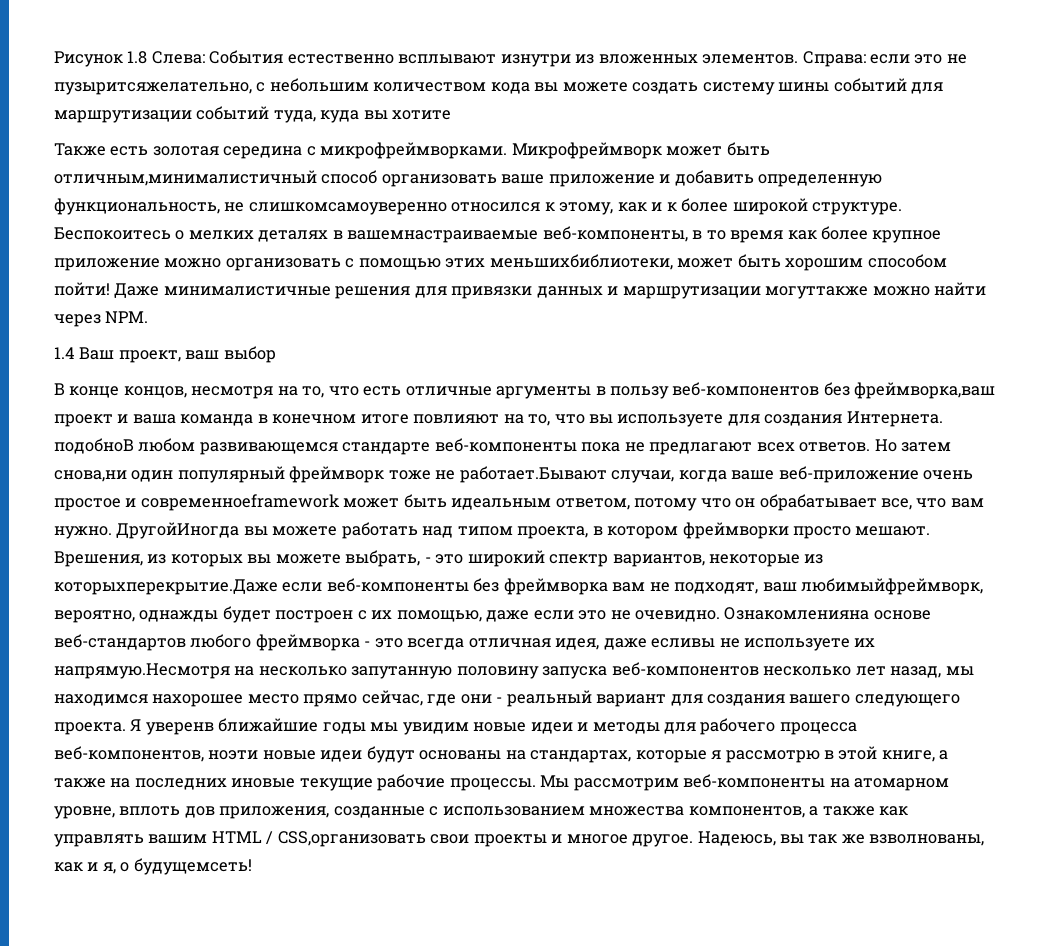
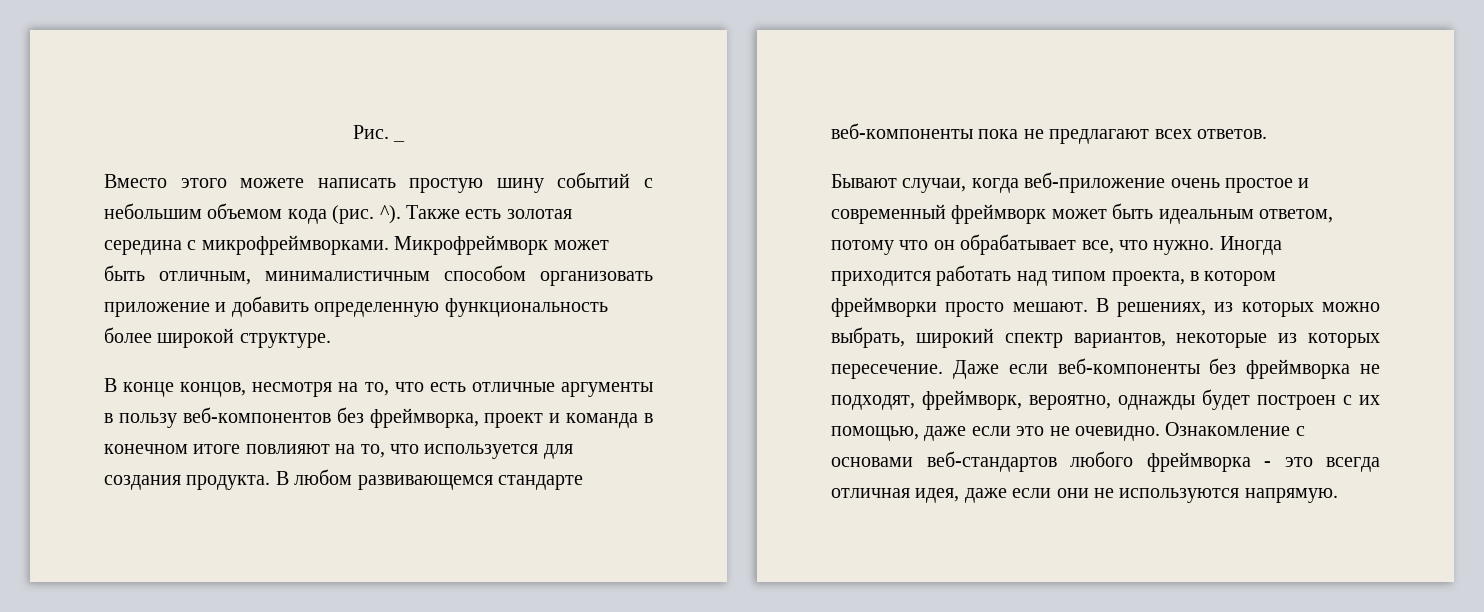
[54,50,967,67] [54,78,944,95] [54,106,452,123] Рисунок 1.8 Слева: События естественно всплывают изнутри из вложенных элементов. Справа: если это не пузыритсяжелательно, с небольшим количеством кода вы можете создать систему шины событий для маршрутизации событий туда, куда вы хотите // -> [352,125,389,139] [393,139,406,142] [104,172,653,193] [104,203,401,224] Рис. _ // Вместо этого можете написать простую шину событий с небольшим объемом кода (рис. ^).
[54,170,883,187] [54,198,903,215] [54,226,942,243] [54,254,947,271] [54,282,987,299] [54,311,149,327] [54,346,276,363] отличным,минималистичный способ организовать ваше приложение и добавить определенную функциональность, не слишкомсамоуверенно относился к этому, как и к более широкой структуре. Беспокоитесь о мелких деталях в вашемнастраиваемые веб-компоненты, в то время как более крупное приложение можно организовать с помощью этих меньшихбиблиотеки, может быть хорошим способом пойти! Даже минималистичные решения для привязки данных и маршрутизации могуттакже можно найти через NPM. // 1.4 Ваш проект, ваш выбор -> [159,265,653,286] [104,296,608,317] [104,327,331,348] отличным, минималистичным способом организовать приложение и добавить определенную функциональность более широкой структуре.
[854,382,996,399] фреймворка,ваш -> [369,408,479,428] фреймворка,
[132,414,176,424] ваша -> (561, 418) none
[589,411,943,427] [54,438,134,454] вы используете для создания Интернета. подобноВ -> [424,444,573,459] [104,471,289,490] используется для создания продукта. В
[874,439,952,452] [54,466,607,483] Но затем снова,ни один популярный фреймворк тоже не работает.Бывают -> [831,174,897,188] // Бывают
[731,470,775,480] ваше -> (1019, 185) none
[140,494,340,511] современноеframework -> [831,204,1047,224] современный фреймворк
[950,498,984,508] [54,522,338,539] вам нужно. ДругойИногда вы можете -> [1153,236,1282,255] [831,271,931,286] нужно. Иногда приходится
[54,550,464,567] Врешения, из которых вы можете выбрать, - это -> [1095,298,1380,317] [831,327,905,348] В решениях, из которых можно выбрать,
[54,579,278,595] которыхперекрытие.Даже -> [1308,333,1380,348] [831,360,999,379] которых пересечение. Даже
[612,582,646,592] вам -> (1351, 369) none
[762,578,984,595] ваш любимыйфреймворк, -> [922,390,1022,410] фреймворк,
[724,607,931,620] Ознакомленияна основе -> [1165,422,1305,436] [831,457,913,467] Ознакомление с основами
[651,638,876,651] [54,662,974,679] [54,690,960,707] [54,718,857,735] [54,746,949,763] [54,774,950,791] [54,806,909,819] [54,831,985,847] [54,858,252,875] есливы не используете их напрямую.Несмотря на несколько запутанную половину запуска веб-компонентов несколько лет назад, мы находимся нахорошее место прямо сейчас, где они - реальный вариант для создания вашего следующего проекта. Я уверенв ближайшие годы мы увидим новые идеи и методы для рабочего процесса веб-компонентов, ноэти новые идеи будут основаны на стандартах, которые я рассмотрю в этой книге, а также на последних иновые текущие рабочие процессы. Мы рассмотрим веб-компоненты на атомарном уровне, вплоть дов приложения, созданные с использованием множества компонентов, а также как управлять вашим HTML / CSS,организовать свои проекты и многое другое. Надеюсь, вы так же взволнованы, как и я, о будущемсеть! -> [1012,488,1338,503] если они не используются напрямую.

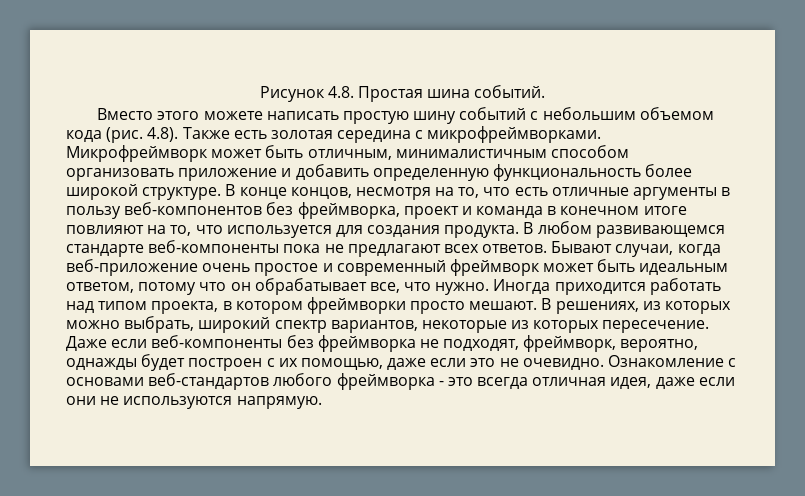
[352,125,389,139] [393,139,406,142] Рис. _ -> [259,85,546,102] Рисунок 4.8. Простая шина событий.
[379,205,401,224] ^). -> [147,127,179,142] 4.8).
(331, 340) // -> (222, 193) none
(1267, 134) // -> (548, 248) none

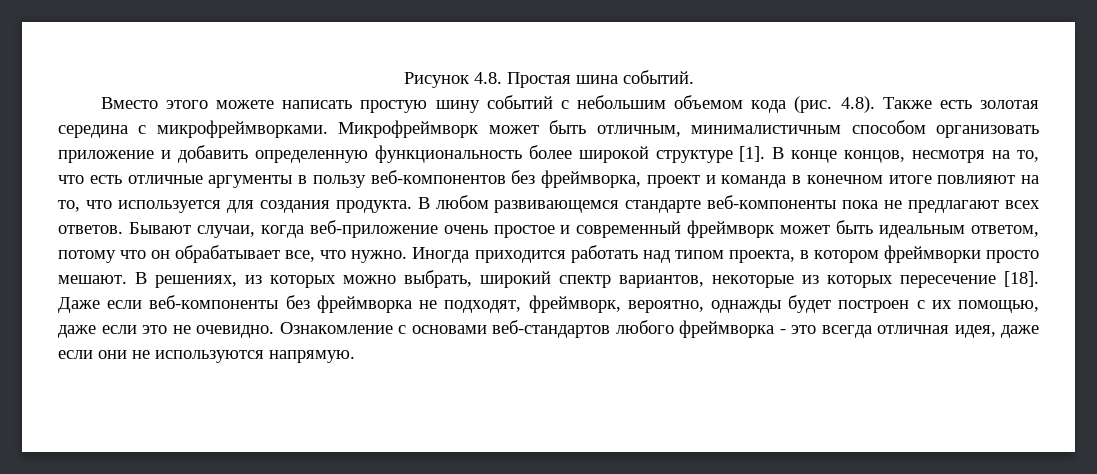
[142,187,222,200] структуре. -> [655,146,766,163] структуре [1].
[602,320,710,333] пересечение. -> [900,271,1039,288] пересечение [18].

